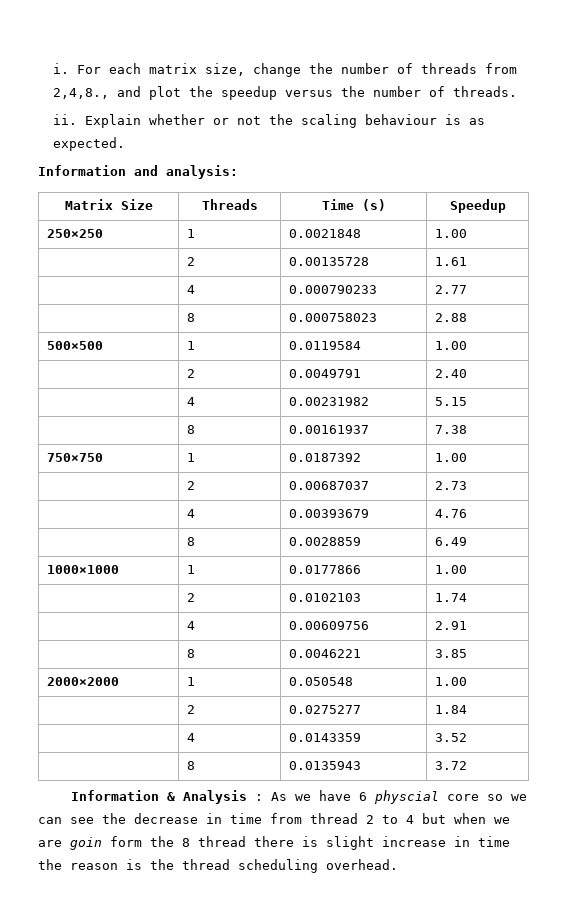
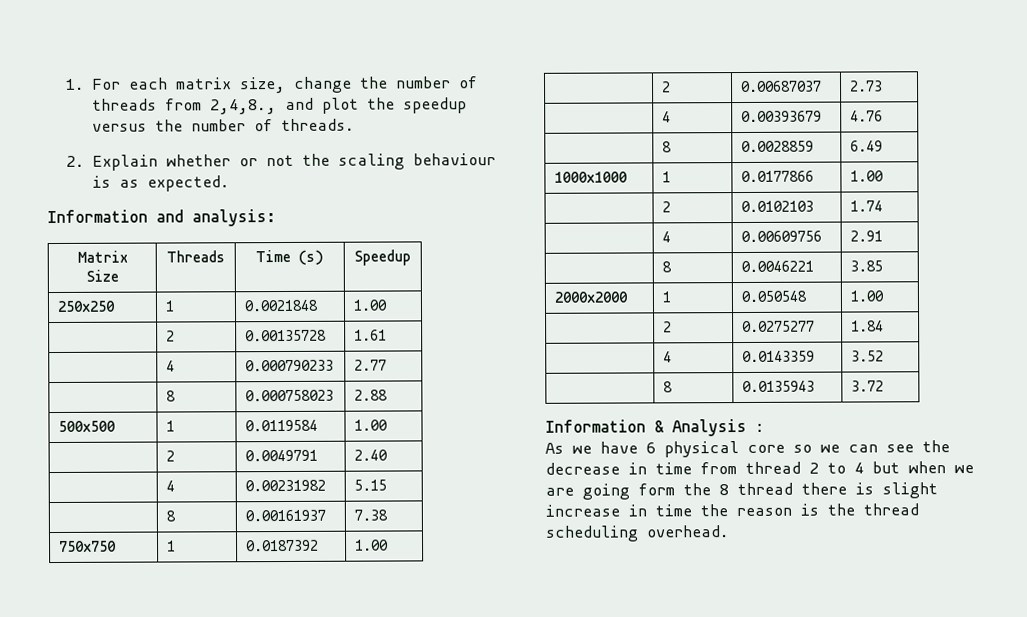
[52,63,69,74] i. -> [64,78,85,90] 1.
[52,114,77,125] ii. -> [65,155,85,167] 2.
(264, 797) none -> (765, 427) //
[374,790,440,804] physcial -> [664,441,739,458] physical
[70,837,102,850] goin -> [582,483,630,500] going

